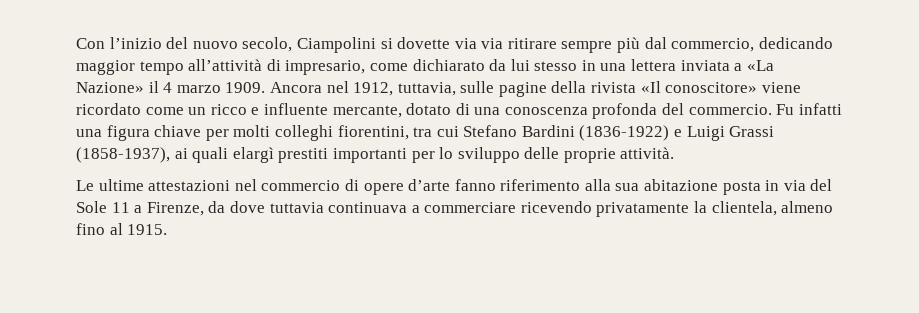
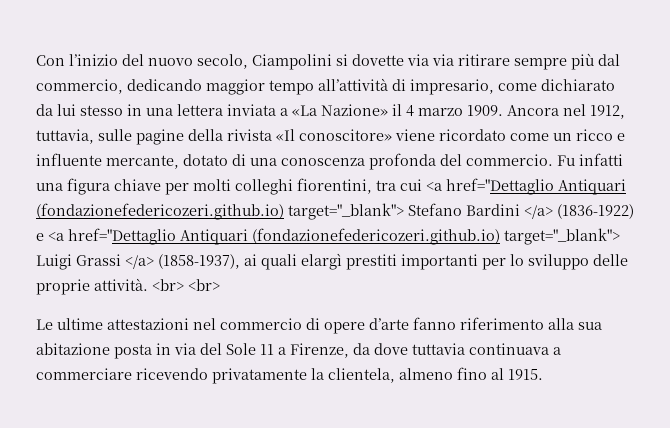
(459, 131) none -> [426,178,626,195] [36,203,404,220] <a href="Dettaglio Antiquari (fondazionefedericozeri.github.io) target="_blank">
(575, 131) none -> [524,205,553,219] </a>
(683, 133) none -> [48,228,620,245] <a href="Dettaglio Antiquari (fondazionefedericozeri.github.io) target="_blank">
(775, 131) none -> [125,255,154,269] </a>
(675, 153) none -> [152,279,220,291] <br> <br>

